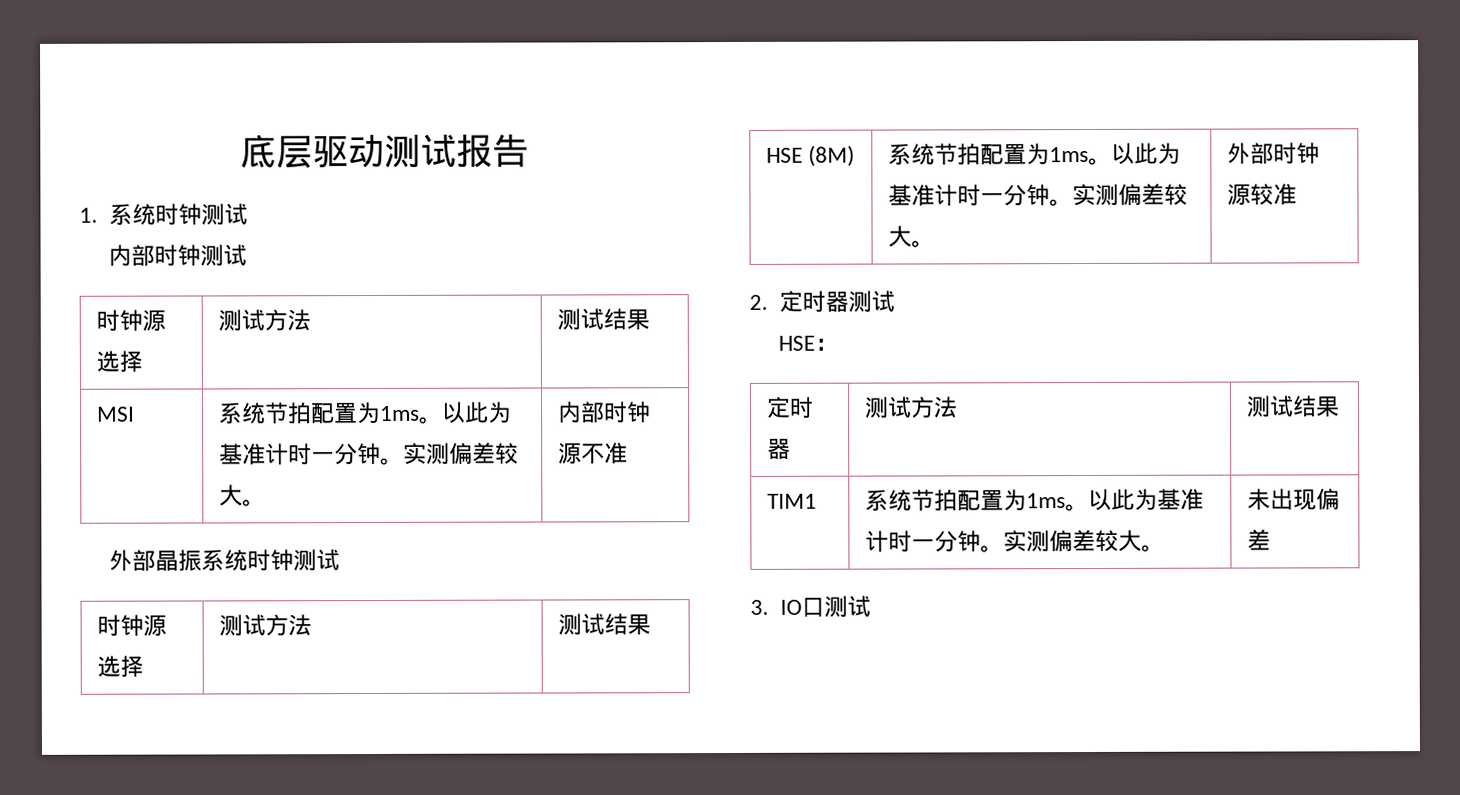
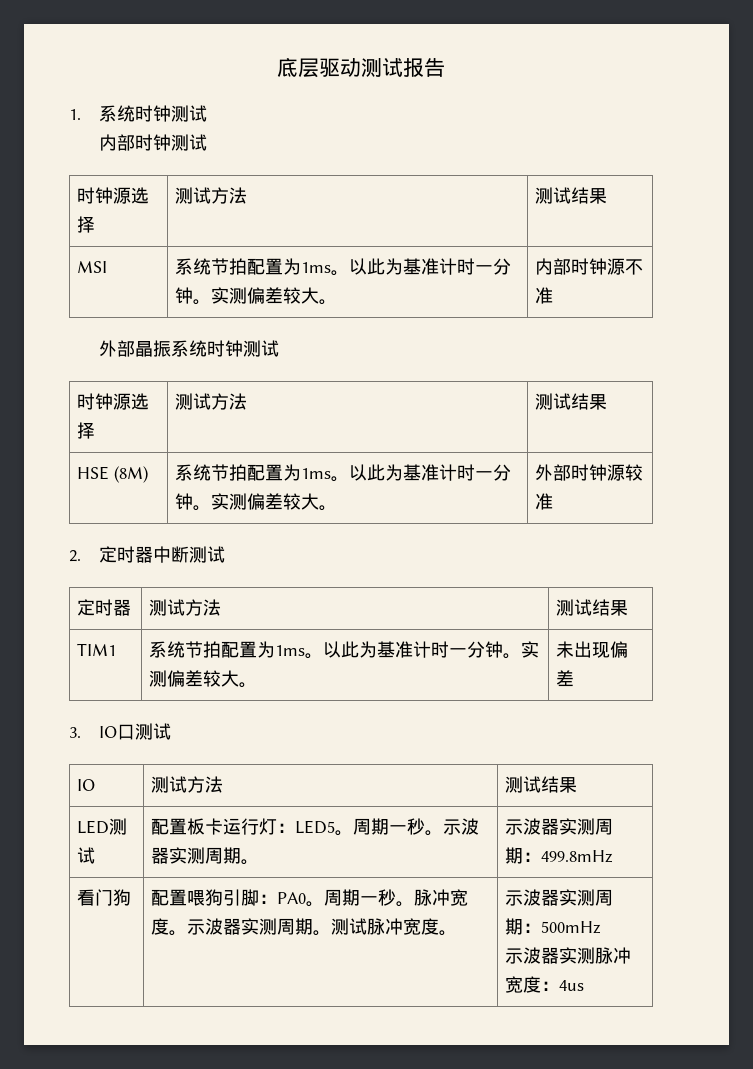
[847,290,895,313] [777,335,838,351] 测试 // HSE： -> [153,546,226,563] 中断测试
(871, 606) none -> [77,779,96,791] [151,776,224,793] [505,776,578,793] [77,818,128,835] [77,847,96,864] [151,818,480,836] [151,847,260,865] [505,818,614,835] [505,847,614,864] [77,889,132,906] [151,889,469,907] [151,918,458,936] [505,889,614,906] [505,918,602,935] [505,947,632,964] [505,976,585,993] // IO | 测试方法 | 测试结果 // LED测试 | 配置板卡运行灯：LED5。周期一秒。示波器实测周期。 | 示波器实测周期：499.8mHz // 看门狗 | 配置喂狗引脚：PA0。周期一秒。脉冲宽度。示波器实测周期。测试脉冲宽度。 | 示波器实测周期：500mHz // 示波器实测脉冲宽度：4us

